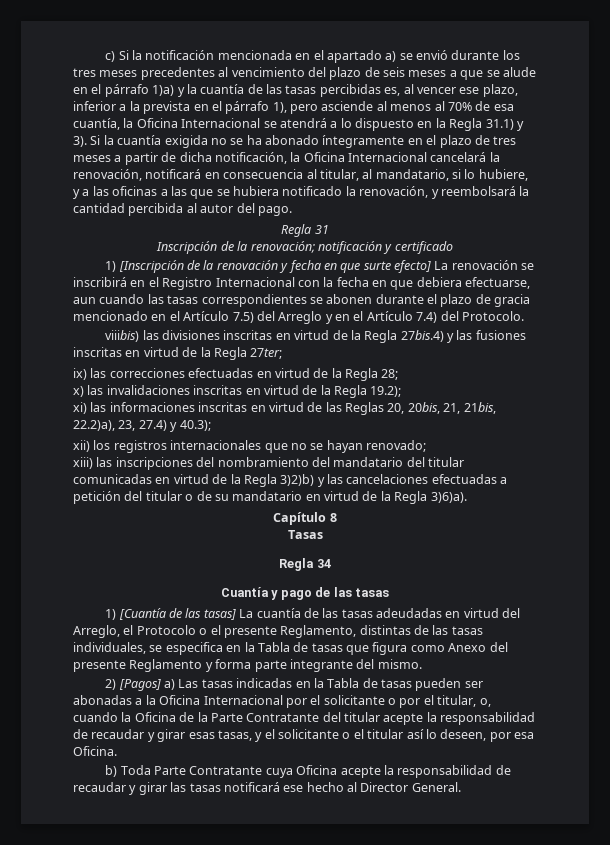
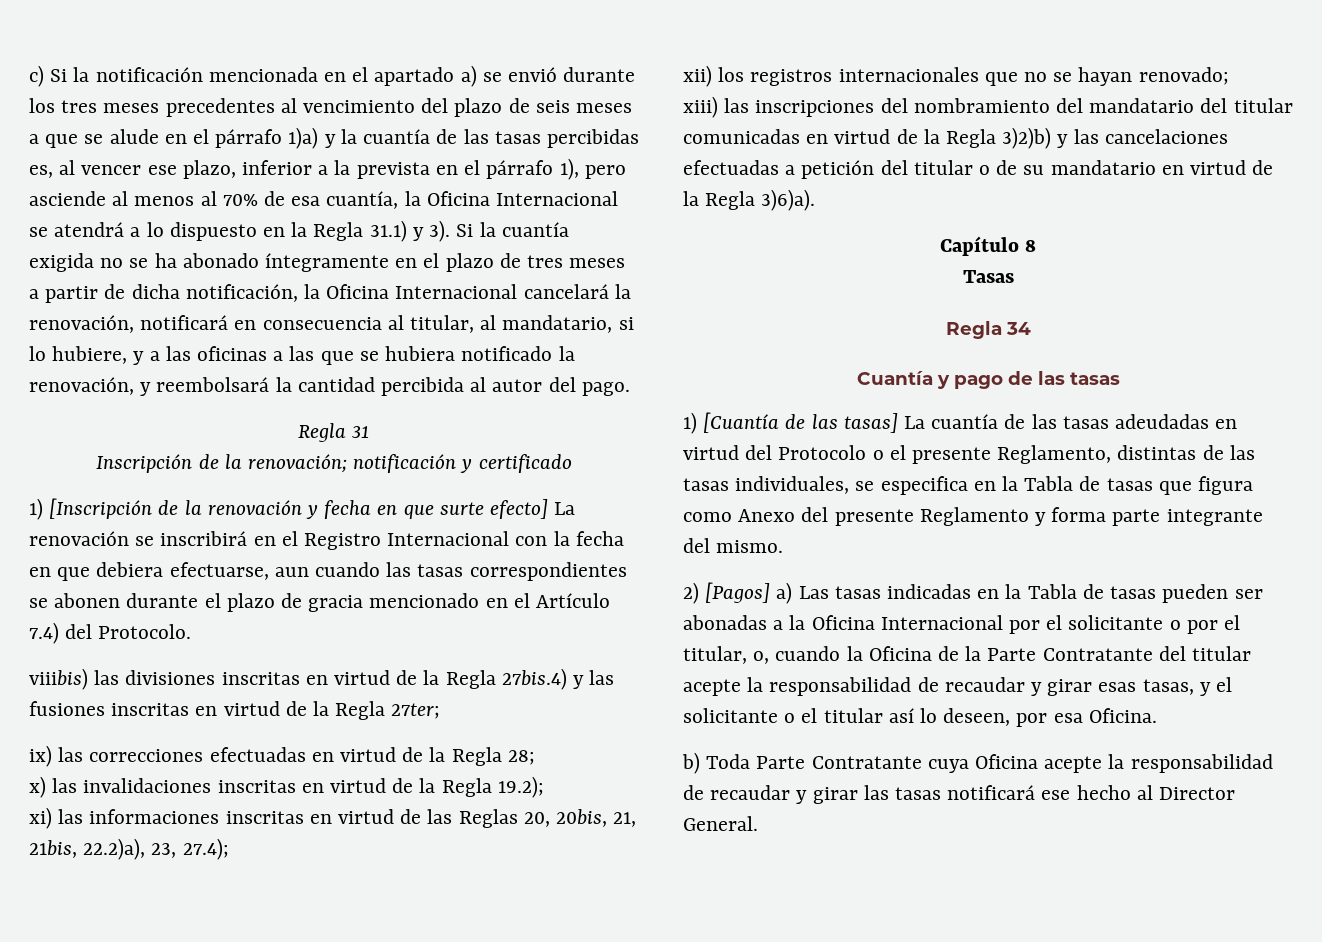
[232,311,413,324] 7.5) del Arreglo y en el Artículo -> (611, 600) none
[138,420,211,432] 27.4) y 40.3); -> [182,838,229,860] 27.4);
[73,625,134,638] Arreglo, el -> (773, 452) none

